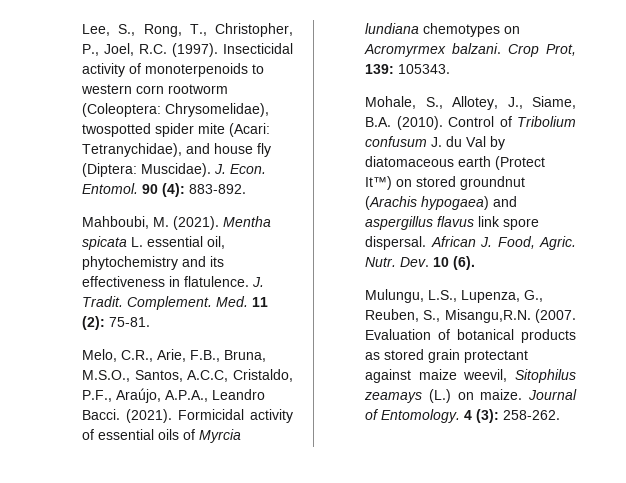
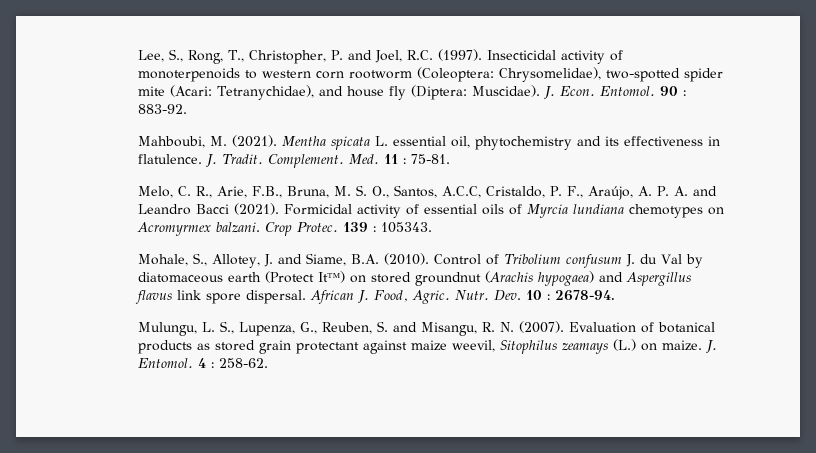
[82,44,100,56] P., -> [331,50,373,60] P. and
[82,123,152,137] twospotted -> [606,68,681,82] two-spotted
[162,183,247,197] (4): 883-892. -> [683,90,687,96] [138,104,188,114] : 883-92.
[82,316,106,330] (2): -> [403,158,407,164] :
[121,350,154,362] C.R., -> [178,186,213,198] C. R.,
[82,369,293,382] [82,388,266,403] [82,409,121,420] M.S.O., Santos, A.C.C, Cristaldo, P.F., Araújo, A.P.A., Leandro Bacci. -> [334,185,717,200] [138,204,230,215] M. S. O., Santos, A.C.C, Cristaldo, P. F., Araújo, A. P. A. and Leandro Bacci
[546,44,576,56] [365,64,395,74] Prot, 139: -> [297,222,377,232] Protec. 139 :
[507,97,523,109] J., -> [264,254,303,267] J. and
[365,216,434,230] aspergillus -> [626,272,692,286] Aspergillus
[453,256,476,270] (6). -> [547,290,616,301] : 2678-94.
[428,290,458,302] L.S., -> [202,321,235,334] L. S.,
[423,309,576,323] S., Misangu,R.N. (2007. -> [377,321,565,336] S. and Misangu, R. N. (2007).
[528,389,577,400] [365,409,561,423] Journal of Entomology. 4 (3): 258-262. -> [706,340,718,353] [138,358,269,368] J. Entomol. 4 : 258-62.

